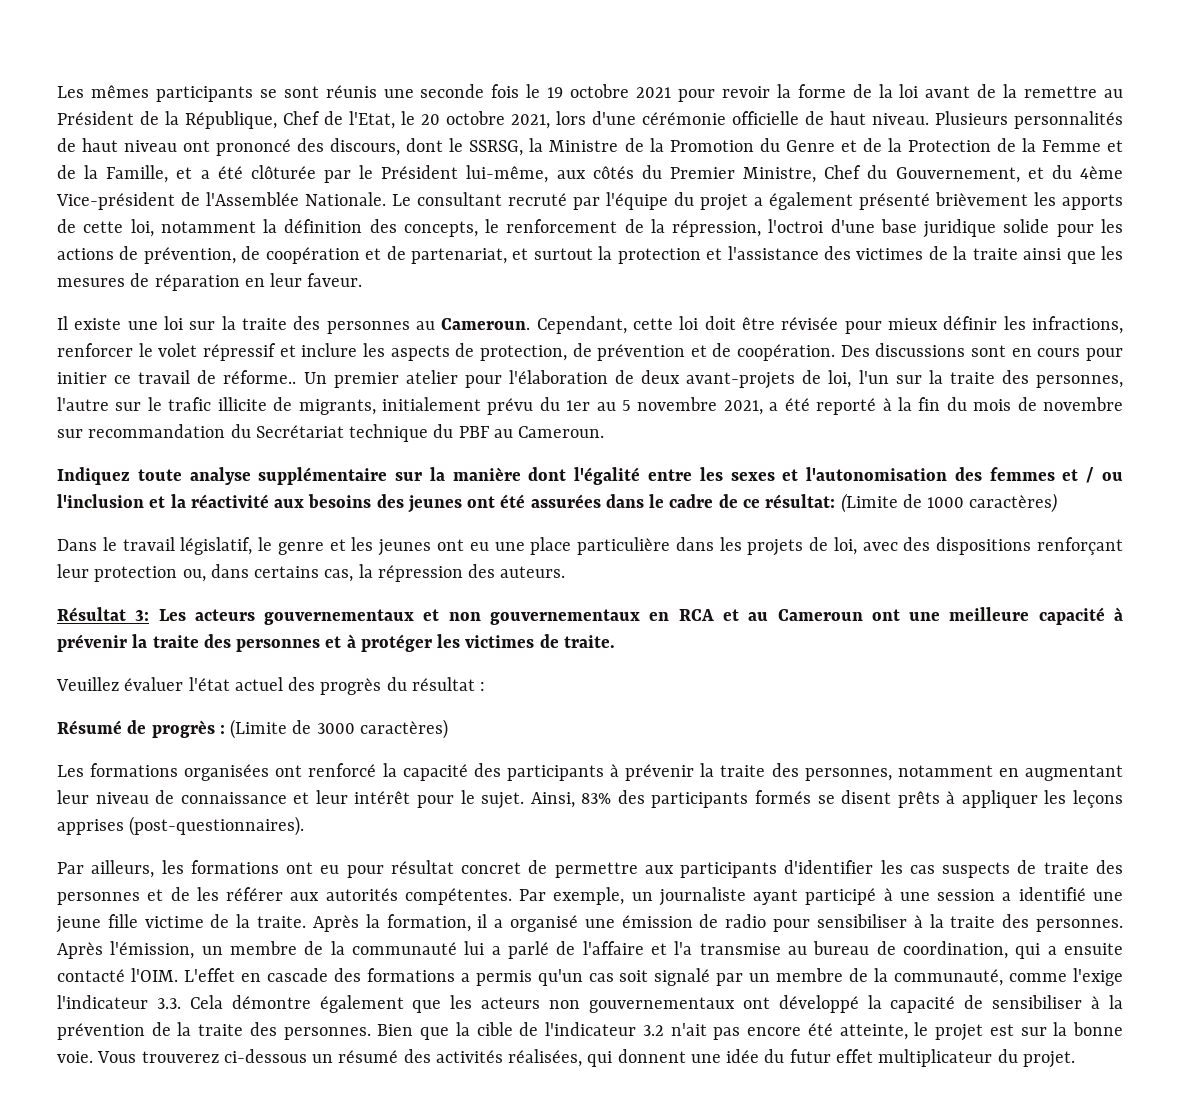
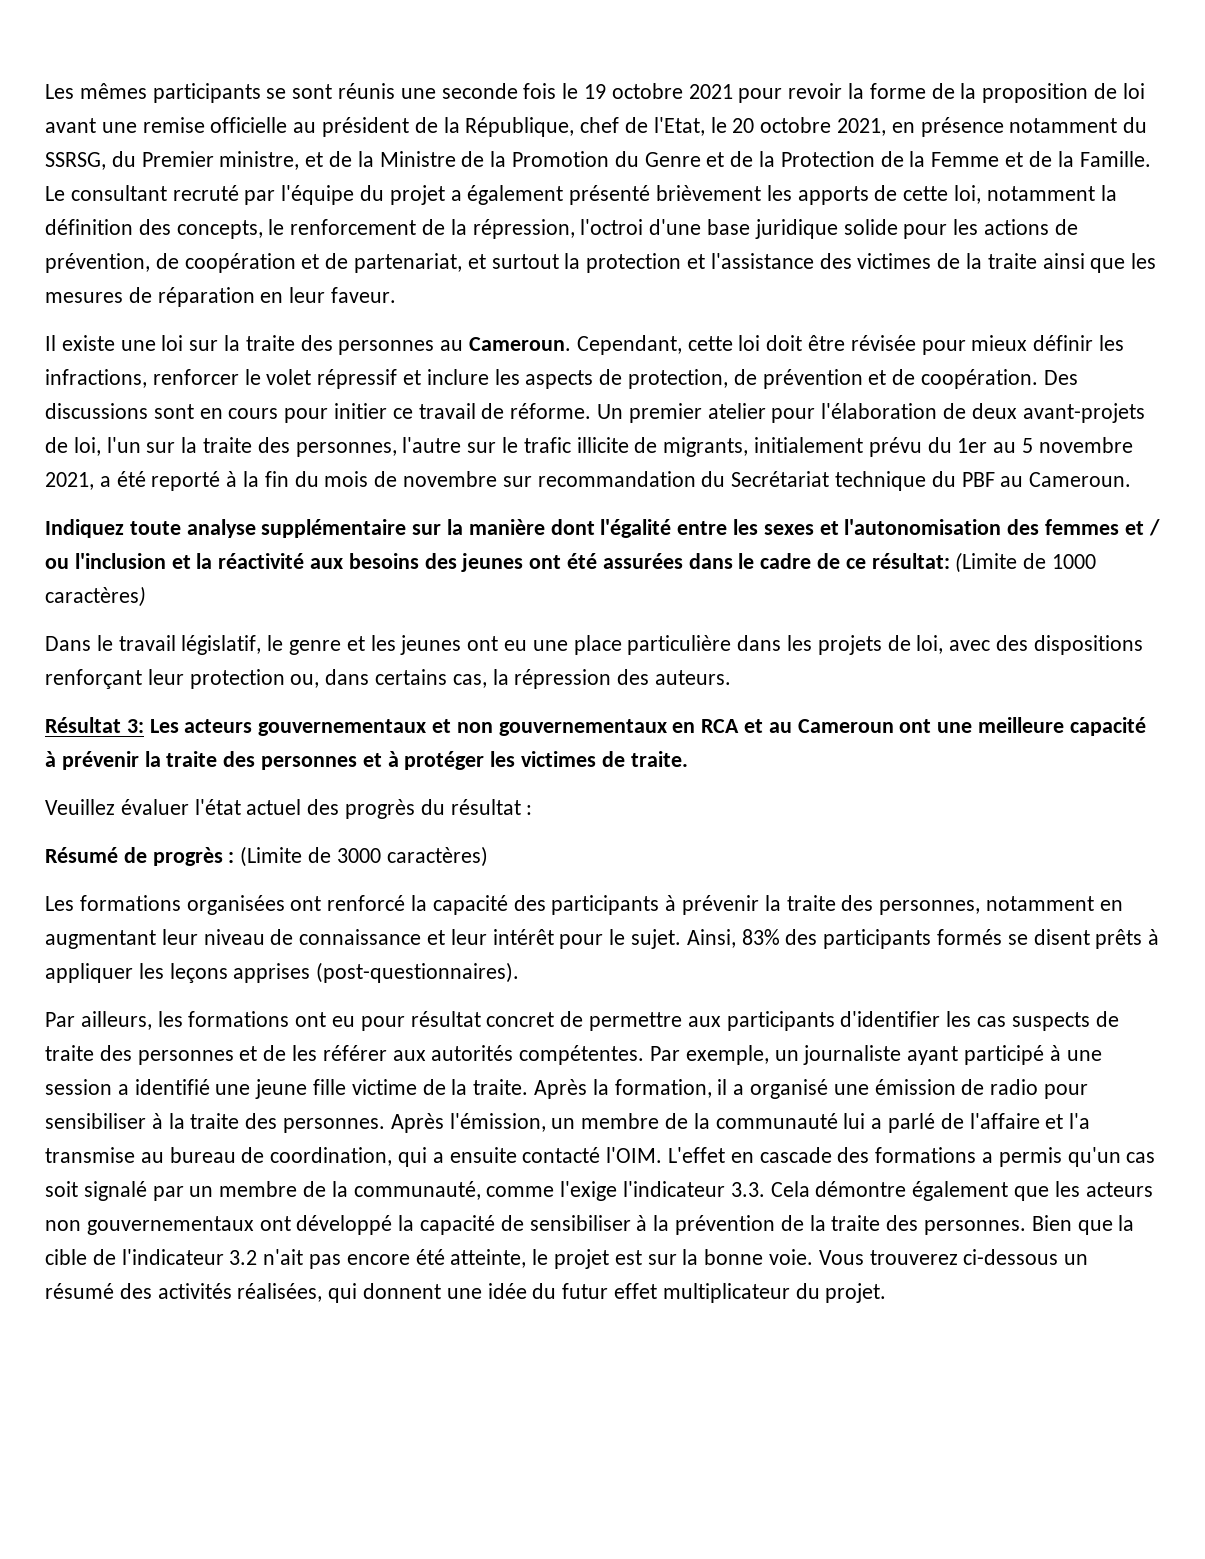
[899,84,1123,98] [57,111,134,125] loi avant de la remettre au Président -> [982,83,1145,103] [45,117,410,137] proposition de loi avant une remise officielle au président
[283,111,320,125] Chef -> [580,117,620,133] chef
[556,111,1123,129] [57,138,524,156] lors d'une cérémonie officielle de haut niveau. Plusieurs personnalités de haut niveau ont prononcé des discours, dont le SSRSG, -> [891,117,1148,137] [45,151,353,170] en présence notamment du SSRSG, du Premier ministre, et de
[106,165,1123,183] [56,192,386,210] Famille, et a été clôturée par le Président lui-même, aux côtés du Premier Ministre, Chef du Gouvernement, et du 4ème Vice-président de l'Assemblée Nationale. -> [1079,151,1151,167] Famille.
[223,370,297,384] réforme.. -> [510,403,592,419] réforme.

